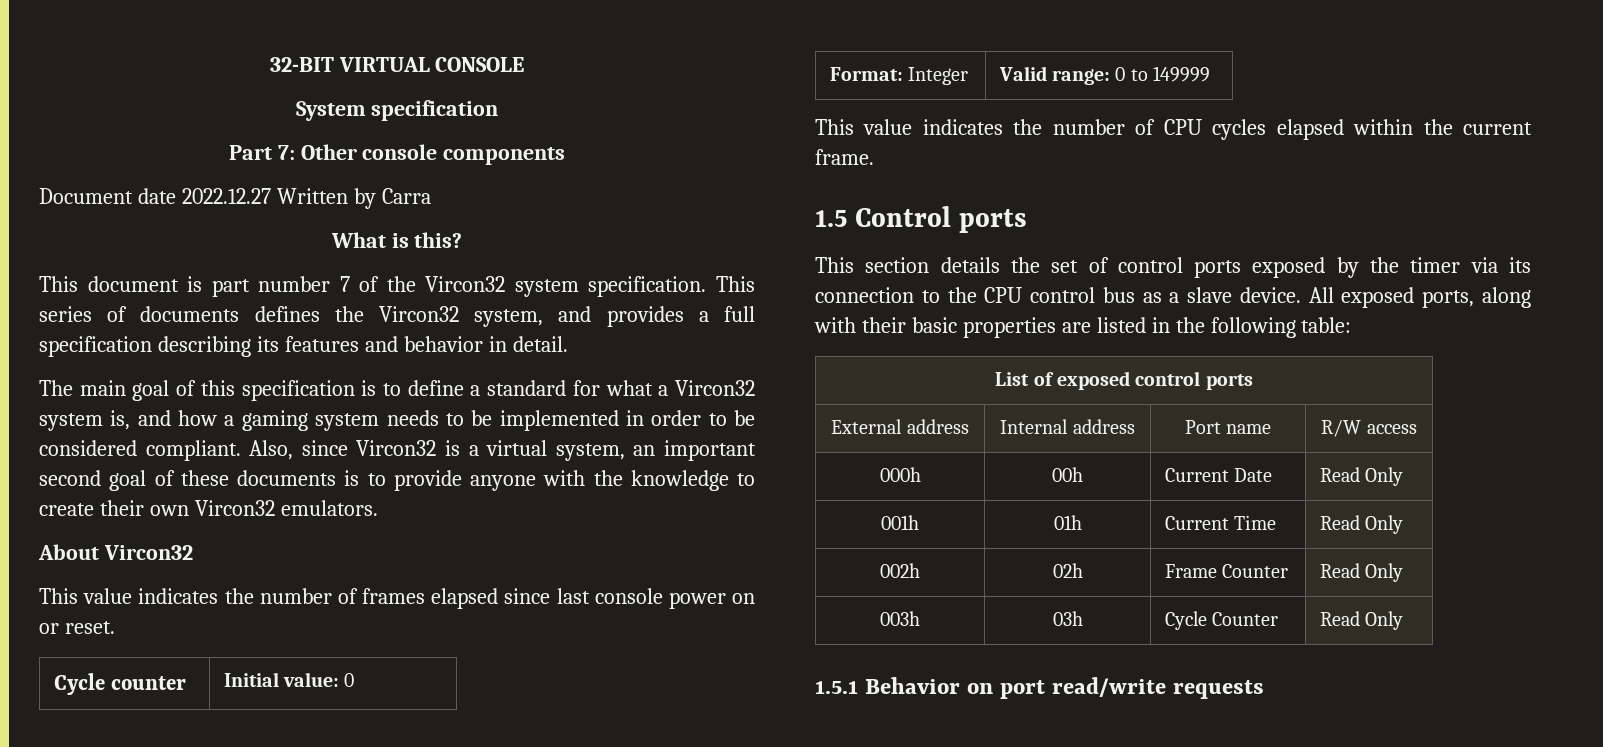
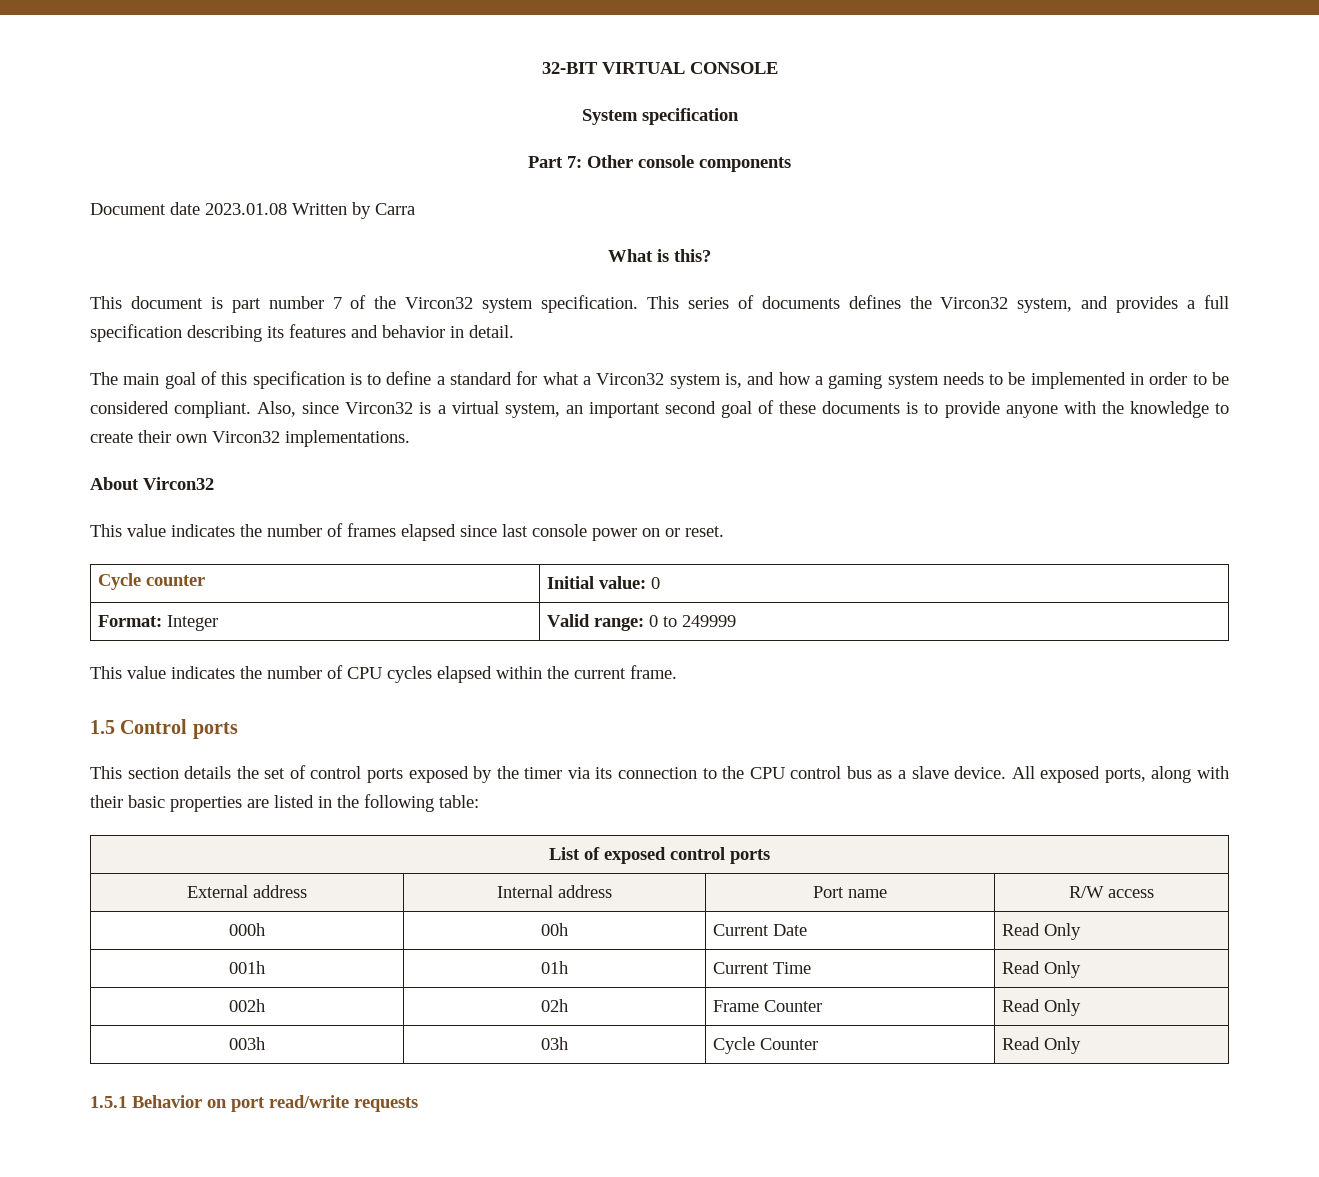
[181,188,271,204] 2022.12.27 -> [205,203,287,215] 2023.01.08
[280,500,378,516] emulators. -> [285,430,410,447] implementations.
[1153,66,1211,82] 149999 -> [681,615,736,627] 249999

